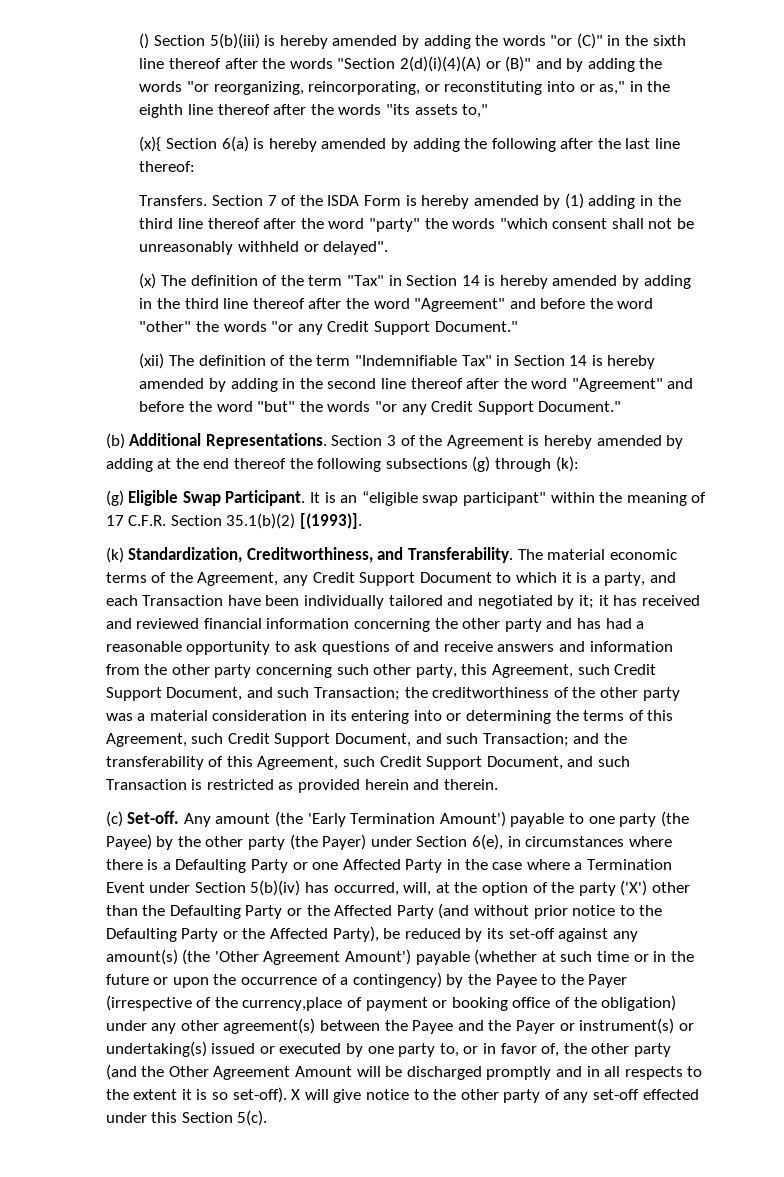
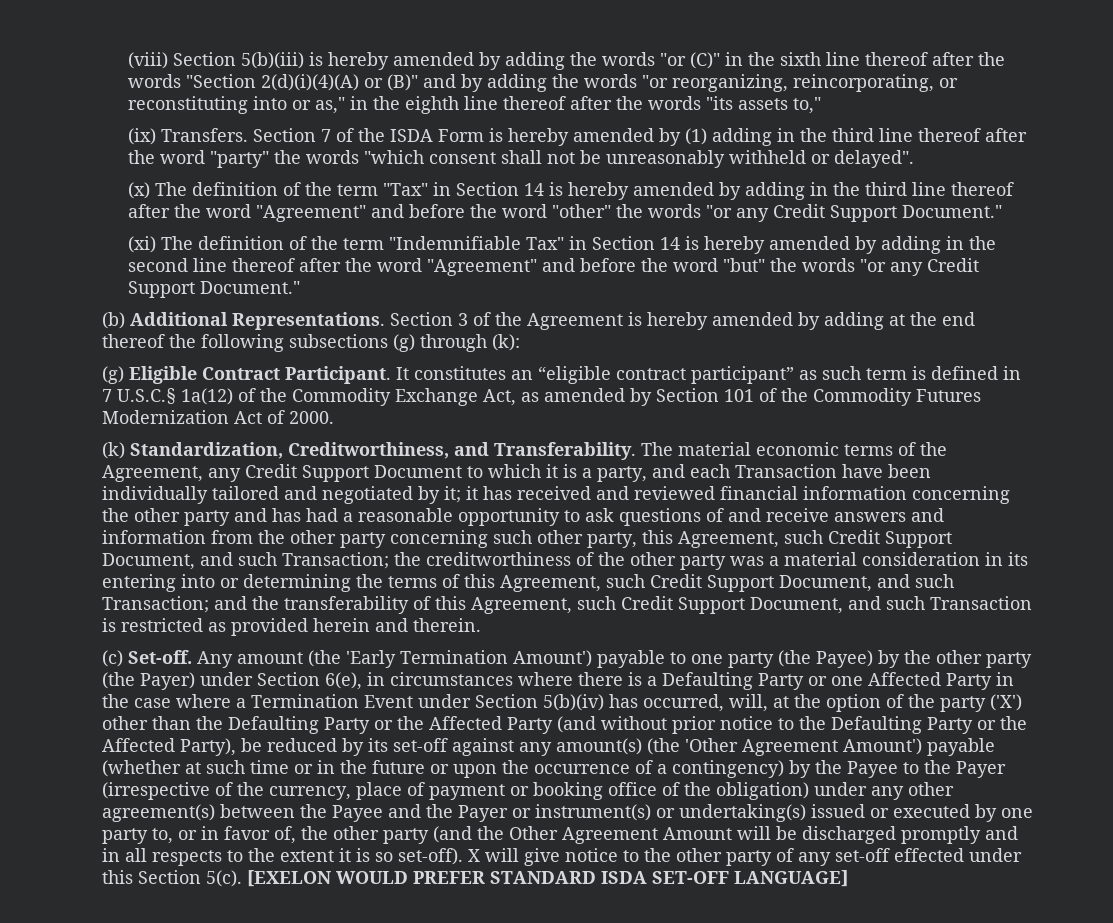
[139,33,150,49] () -> [127,52,168,69] (viii)
[139,136,681,152] [139,161,196,172] (x){ Section 6(a) is hereby amended by adding the following after the last line thereof: // -> [127,128,156,145] (ix)
[139,353,165,369] (xii) -> [127,236,156,253] (xi)
[182,491,221,506] Swap -> [202,367,281,380] Contract
[324,492,336,503] is -> [414,366,507,380] constitutes
[422,492,707,506] [105,513,362,529] swap participant" within the meaning of 17 C.F.R. Section 35.1(b)(2) [(1993)]. -> [616,366,1022,384] [102,388,982,406] [102,410,335,424] contract participant” as such term is defined in 7 U.S.C.§ 1a(12) of the Commodity Exchange Act, as amended by Section 101 of the Commodity Futures Modernization Act of 2000.
[242,997,343,1011] currency,place -> [269,782,403,800] currency, place
(268, 1118) none -> [247,870,849,887] [EXELON WOULD PREFER STANDARD ISDA SET-OFF LANGUAGE]

